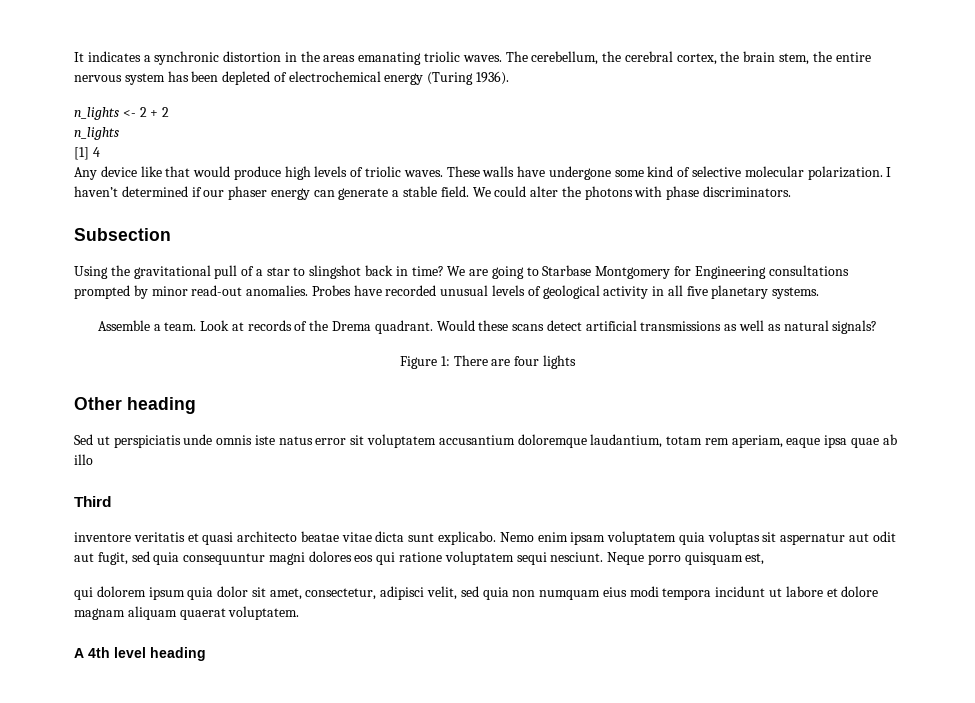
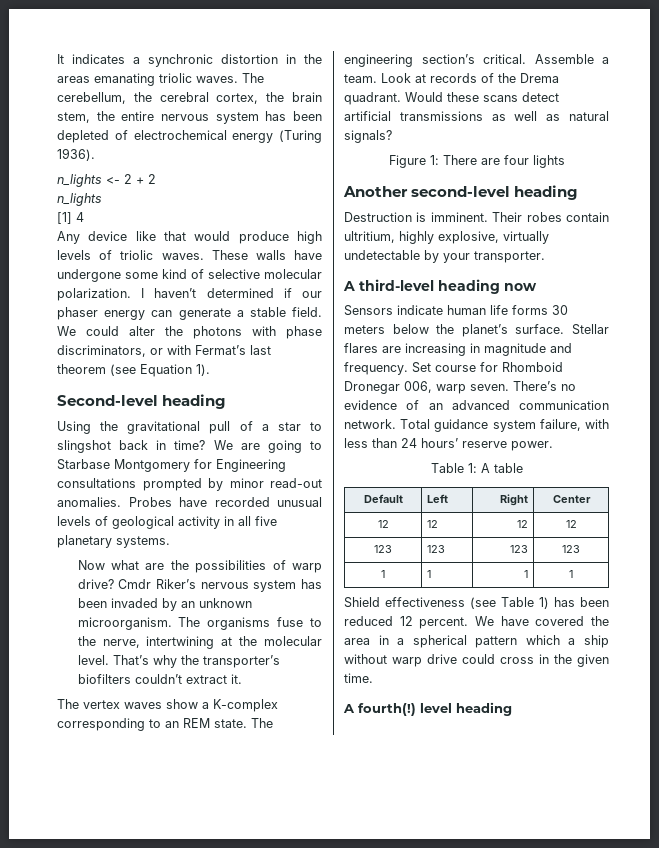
[703,186,792,197] [74,228,171,241] discriminators. // Subsection -> [57,345,271,357] [57,364,210,377] [57,394,227,409] discriminators, or with Fermat’s last theorem (see Equation 1). // Second-level heading
(820, 293) none -> [77,560,322,573] [77,579,322,592] [77,598,252,611] [77,617,322,630] [77,636,322,649] [77,655,280,668] [77,674,242,684] [57,699,278,712] [57,718,273,731] [344,54,526,67] Now what are the possibilities of warp drive? Cmdr Riker’s nervous system has been invaded by an unknown microorganism. The organisms fuse to the nerve, intertwining at the molecular level. That’s why the transporter’s biofilters couldn’t extract it. // The vertex waves show a K-complex corresponding to an REM state. The engineering section’s critical.
[74,397,196,414] [74,434,897,448] [74,454,93,465] [74,496,111,507] [74,531,896,545] [74,551,765,565] [74,586,879,600] [74,606,300,620] [74,647,110,658] Other heading // Sed ut perspiciatis unde omnis iste natus error sit voluptatem accusantium doloremque laudantium, totam rem aperiam, eaque ipsa quae ab illo // Third // inventore veritatis et quasi architecto beatae vitae dicta sunt explicabo. Nemo enim ipsam voluptatem quia voluptas sit aspernatur aut odit aut fugit, sed quia consequuntur magni dolores eos qui ratione voluptatem sequi nesciunt. Neque porro quisquam est, // qui dolorem ipsum quia dolor sit amet, consectetur, adipisci velit, sed quia non numquam eius modi tempora incidunt ut labore et dolore magnam aliquam quaerat voluptatem. // A 4th -> [343,185,579,200] [344,212,609,222] [344,231,549,244] [344,250,545,263] [343,279,537,294] [344,305,568,316] [344,324,609,337] [344,343,572,356] [344,362,563,375] [344,381,576,394] [344,400,609,410] [344,419,609,432] [344,438,553,451] [430,463,523,473] [363,494,403,503] [427,494,449,503] [499,494,528,506] [552,495,591,503] [377,520,389,528] [427,520,439,528] [516,520,528,528] [565,520,577,528] [374,545,392,553] [427,545,446,553] [509,545,528,553] [562,545,580,553] [381,570,385,578] [427,570,432,578] [523,570,528,578] [569,570,573,578] [344,597,609,609] [344,616,609,629] [344,635,609,648] [344,654,609,667] [344,673,373,683] [343,703,416,716] Another second-level heading // Destruction is imminent. Their robes contain ultritium, highly explosive, virtually undetectable by your transporter. // A third-level heading now // Sensors indicate human life forms 30 meters below the planet’s surface. Stellar flares are increasing in magnitude and frequency. Set course for Rhomboid Dronegar 006, warp seven. There’s no evidence of an advanced communication network. Total guidance system failure, with less than 24 hours’ reserve power. // Table 1: A table // Default | Left | Right | Center // 12 | 12 | 12 | 12 // 123 | 123 | 123 | 123 // 1 | 1 | 1 | 1 // Shield effectiveness (see Table 1) has been reduced 12 percent. We have covered the area in a spherical pattern which a ship without warp drive could cross in the given time. // A fourth(!)

